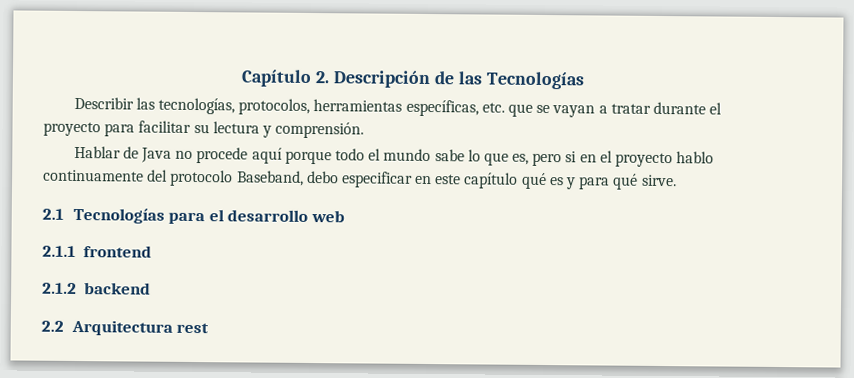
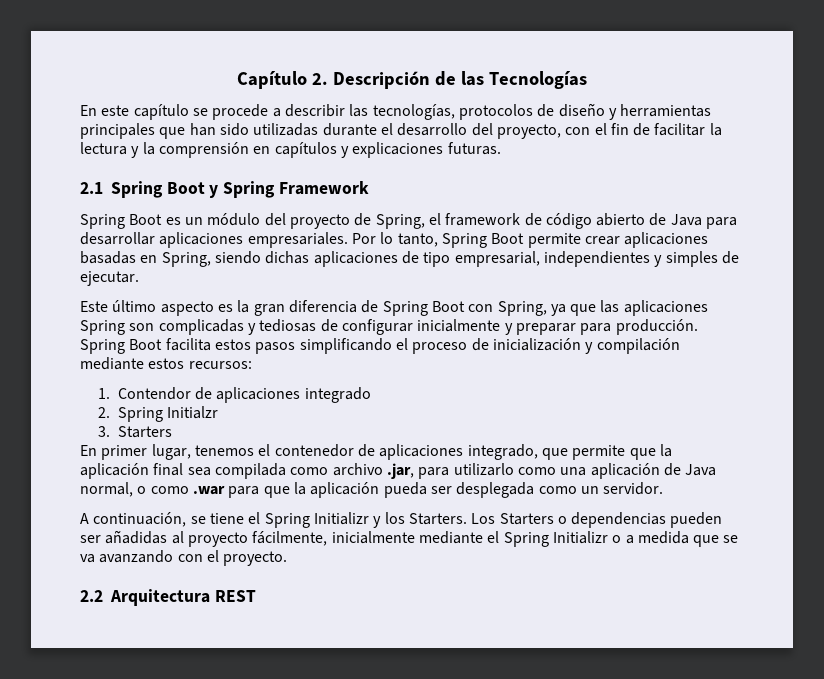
[73,96,723,118] [43,120,365,139] [73,145,715,168] [43,169,677,190] [42,207,345,225] [42,245,152,258] [42,282,151,295] Describir las tecnologías, protocolos, herramientas específicas, etc. que se vayan a tratar durante el proyecto para facilitar su lectura y comprensión. // Hablar de Java no procede aquí porque todo el mundo sabe lo que es, pero si en el proyecto hablo continuamente del protocolo Baseband, debo especificar en este capítulo qué es y para qué sirve. // 2.1 Tecnologías para el desarrollo web // 2.1.1 frontend // 2.1.2 backend -> [80,103,712,120] [80,123,722,139] [80,142,501,158] [80,181,369,198] [80,213,738,229] [80,232,709,248] [80,251,739,267] [80,271,139,286] [80,300,708,316] [80,319,698,335] [80,338,680,354] [80,357,252,370] [97,387,371,403] [97,406,219,422] [97,426,172,438] [80,444,672,460] [80,463,717,479] [80,482,664,498] [80,512,723,528] [80,530,739,547] [80,550,288,566] En este capítulo se procede a describir las tecnologías, protocolos de diseño y herramientas principales que han sido utilizadas durante el desarrollo del proyecto, con el fin de facilitar la lectura y la comprensión en capítulos y explicaciones futuras. // 2.1 Spring Boot y Spring Framework // Spring Boot es un módulo del proyecto de Spring, el framework de código abierto de Java para desarrollar aplicaciones empresariales. Por lo tanto, Spring Boot permite crear aplicaciones basadas en Spring, siendo dichas aplicaciones de tipo empresarial, independientes y simples de ejecutar. // Este último aspecto es la gran diferencia de Spring Boot con Spring, ya que las aplicaciones Spring son complicadas y tediosas de configurar inicialmente y preparar para producción. Spring Boot facilita estos pasos simplificando el proceso de inicialización y compilación mediante estos recursos: // 1. Contendor de aplicaciones integrado // 2. Spring Initialzr // 3. Starters // En primer lugar, tenemos el contenedor de aplicaciones integrado, que permite que la aplicación final sea compilada como archivo .jar, para utilizarlo como una aplicación de Java normal, o como .war para que la aplicación pueda ser desplegada como un servidor. // A continuación, se tiene el Spring Initializr y los Starters. Los Starters o dependencias pueden ser añadidas al proyecto fácilmente, inicialmente mediante el Spring Initializr o a medida que se va avanzando con el proyecto.
[176,322,210,334] rest -> [214,590,256,602] REST

